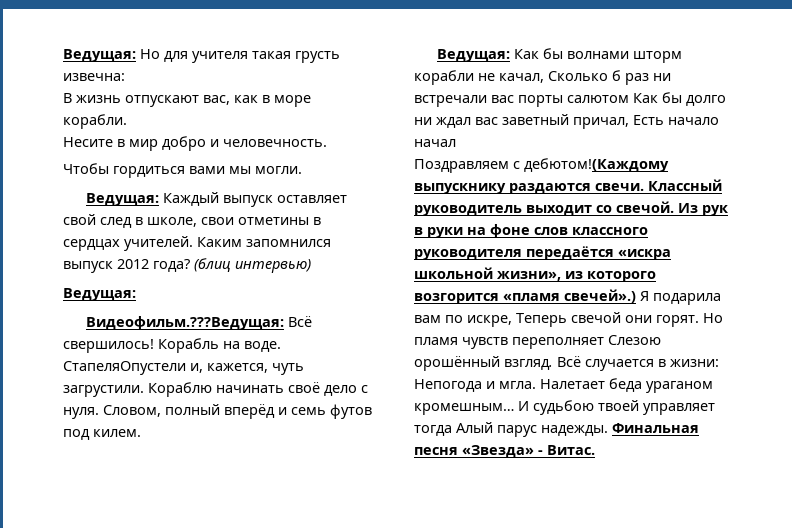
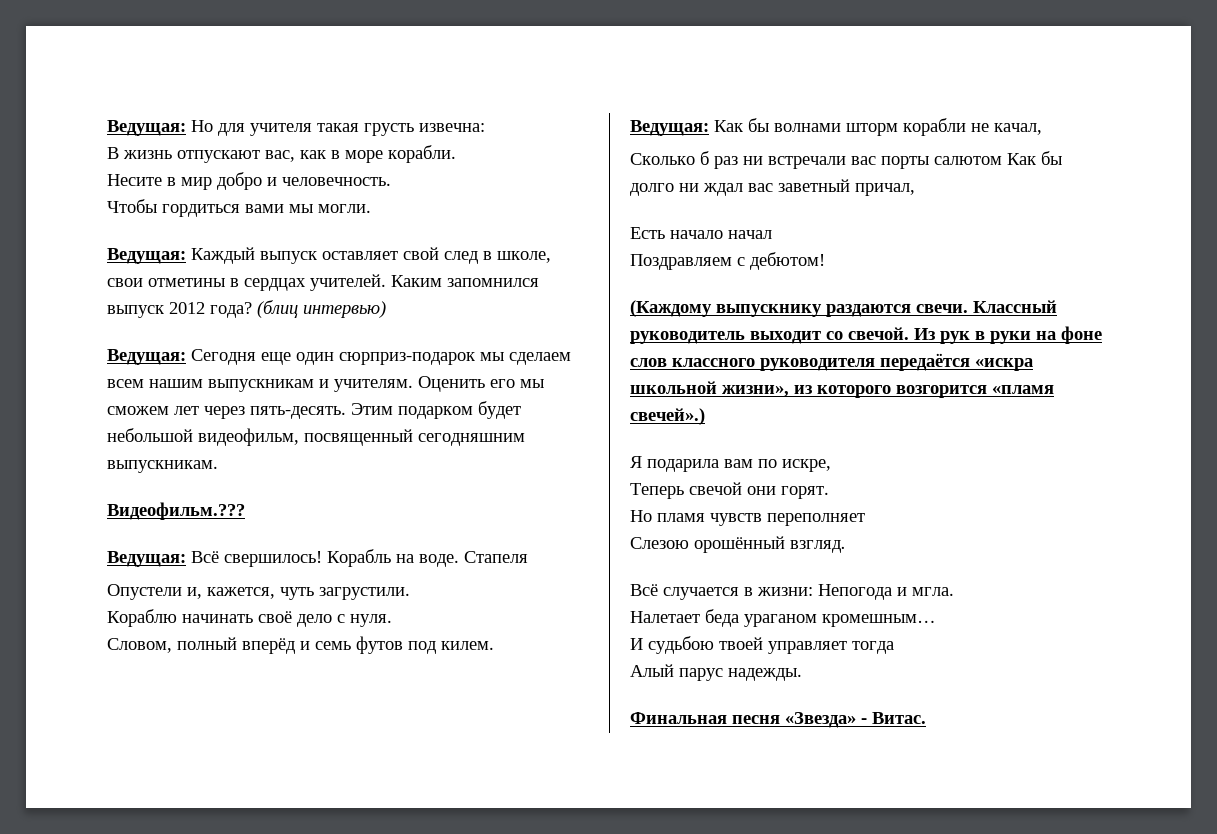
[85,316,284,330] // Видеофильм.???Ведущая: -> [191,349,571,365] [107,376,544,392] [107,401,521,419] [107,428,525,446] [107,460,218,473] [107,502,245,520] [107,551,186,567] Сегодня еще один сюрприз-подарок мы сделаем всем нашим выпускникам и учителям. Оценить его мы сможем лет через пять-десять. Этим подарком будет небольшой видеофильм, посвященный сегодняшним выпускникам. // Видеофильм.??? // Ведущая:
[63,361,186,375] СтапеляОпустели -> [464,551,528,563] [107,584,182,600] Стапеля // Опустели
(144, 391) none -> (410, 593) //
(99, 413) none -> (392, 620) //
(544, 78) none -> (1042, 129) //
(629, 123) none -> (915, 189) //
[524,158,669,172] дебютом!(Каждому -> [750,252,825,270] [630,300,712,317] дебютом! // (Каждому
(636, 296) none -> (705, 416) //
(512, 321) none -> (831, 465) //
(699, 321) none -> (829, 492) //
(604, 343) none -> (865, 519) //
(553, 364) none -> (846, 546) //
(536, 385) none -> (954, 591) //
(514, 409) none -> (936, 620) //
(452, 430) none -> (894, 647) //
(608, 430) none -> (802, 674) //

